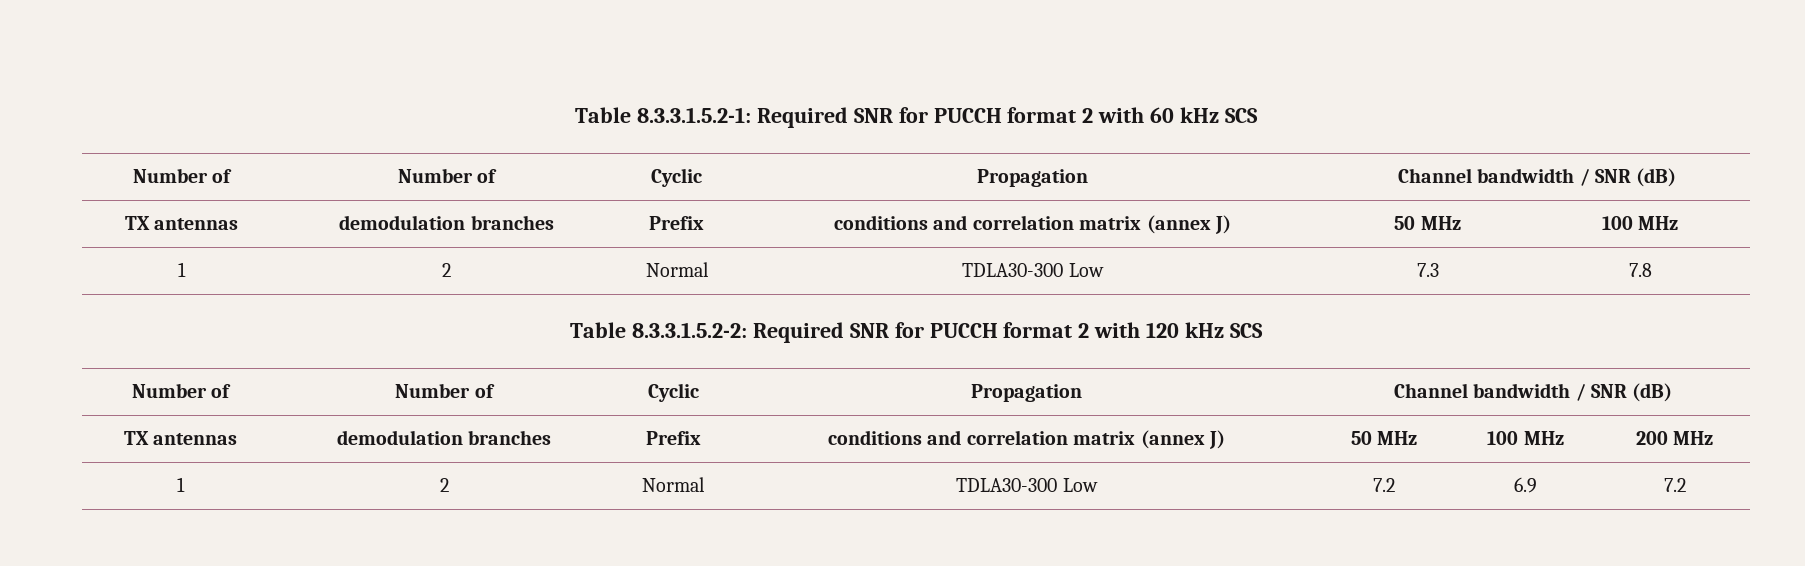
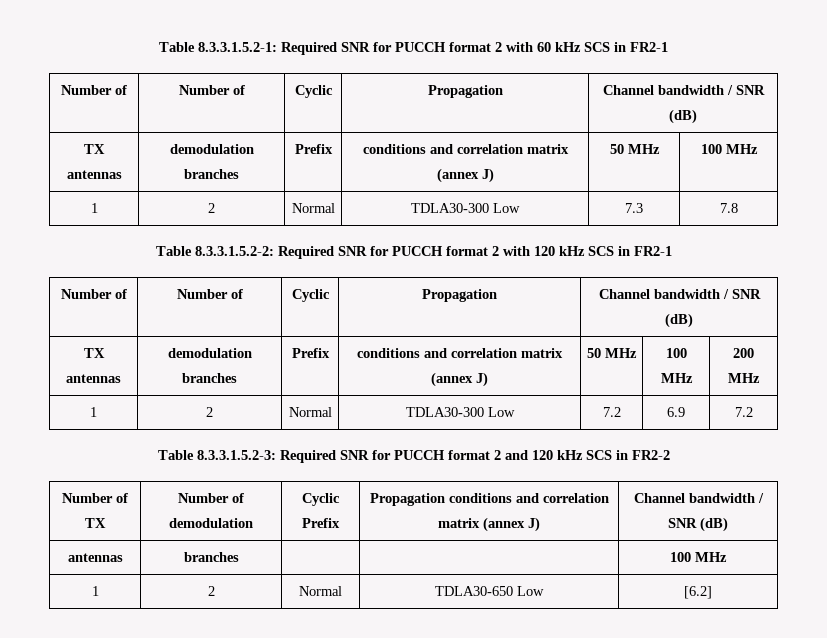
(1259, 115) none -> [614,42,668,52] in FR2-1
(1264, 330) none -> [617,246,672,256] in FR2-1
(1686, 485) none -> [157,450,670,463] [62,493,128,503] [85,518,106,528] [178,493,244,503] [169,518,253,528] [302,493,340,506] [302,518,340,528] [369,493,609,506] [438,517,540,532] [633,493,764,503] [668,517,728,532] [67,553,123,562] [183,552,239,562] [670,552,727,562] [91,586,99,596] [207,586,215,596] [299,586,342,596] [435,586,544,596] [684,586,712,599] // Table 8.3.3.1.5.2-3: Required SNR for PUCCH format 2 and 120 kHz SCS in FR2-2 // Number of TX | Number of demodulation | Cyclic Prefix | Propagation conditions and correlation matrix (annex J) | Channel bandwidth / SNR (dB) // antennas | branches | | | 100 MHz // 1 | 2 | Normal | TDLA30-650 Low | [6.2]

